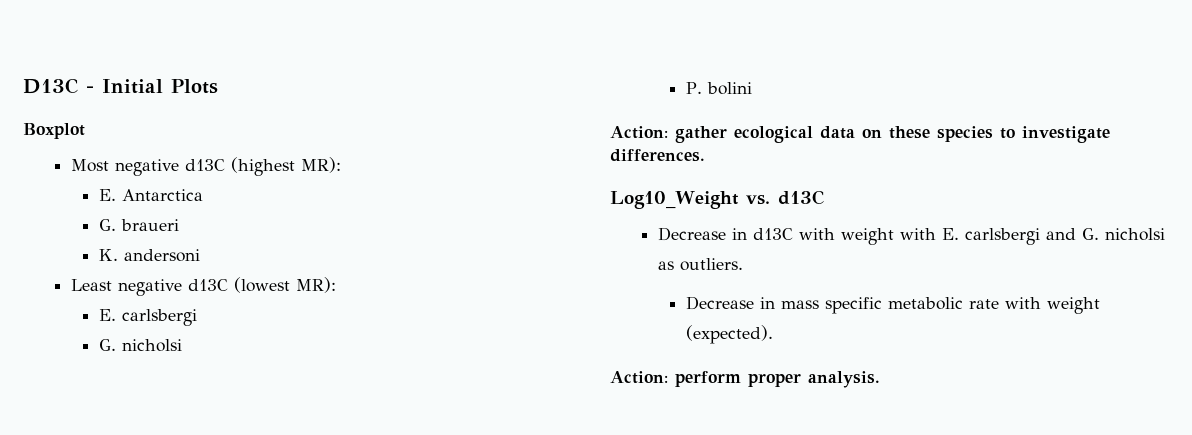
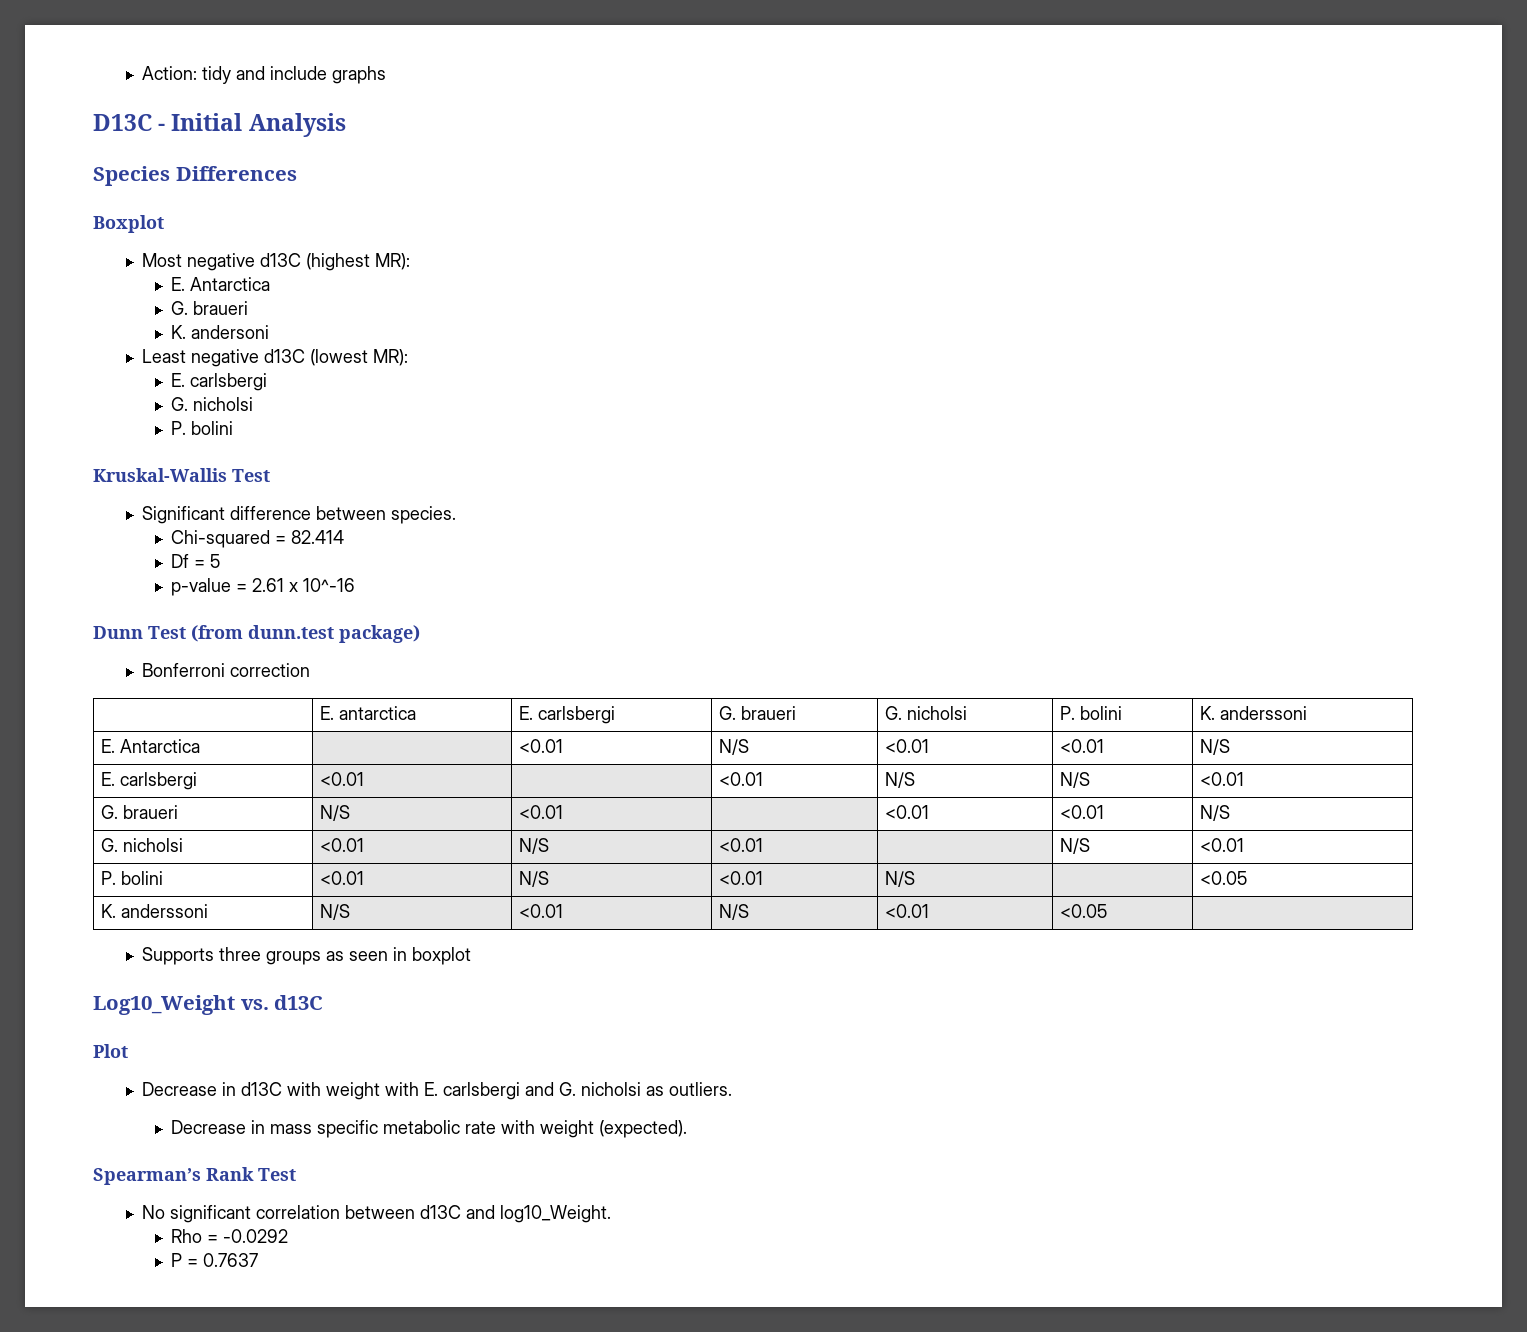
[23,78,218,94] D13C - Initial Plots -> [141,66,386,84] [93,113,346,137] [93,166,297,186] Action: tidy and include graphs // D13C - Initial Analysis // Species Differences
[610,126,1110,143] [610,149,705,162] Action: gather ecological data on these species to investigate differences. -> [93,468,270,482] [141,506,456,524] [170,530,344,548] [170,554,220,568] [170,578,355,596] [93,625,420,643] [141,663,310,677] [319,706,416,720] [518,706,615,724] [718,706,796,720] [884,706,967,720] [1059,706,1122,720] [1199,706,1307,720] [100,739,200,753] [518,739,563,753] [718,739,749,755] [884,739,929,753] [1059,739,1104,753] [1199,739,1230,755] [100,772,197,790] [319,772,364,786] [718,772,763,786] [884,772,915,788] [1059,772,1090,788] [1199,772,1244,786] [100,805,178,819] [319,805,350,821] [518,805,563,819] [884,805,929,819] [1059,805,1104,819] [1199,805,1230,821] [100,838,183,852] [319,838,364,852] [518,838,549,854] [718,838,763,852] [1059,838,1090,854] [1199,838,1244,852] [100,871,163,885] [319,871,364,885] [518,871,549,887] [718,871,763,885] [884,871,915,887] [1199,871,1247,885] [100,904,208,918] [319,904,350,920] [518,904,563,918] [718,904,749,920] [884,904,929,918] [1059,904,1107,918] [141,947,471,965] Kruskal-Wallis Test // Significant difference between species. // Chi-squared = 82.414 // Df = 5 // p-value = 2.61 x 10^-16 // Dunn Test (from dunn.test package) // Bonferroni correction // | E. antarctica | E. carlsbergi | G. braueri | G. nicholsi | P. bolini | K. anderssoni // E. Antarctica | | <0.01 | N/S | <0.01 | <0.01 | N/S // E. carlsbergi | <0.01 | | <0.01 | N/S | N/S | <0.01 // G. braueri | N/S | <0.01 | | <0.01 | <0.01 | N/S // G. nicholsi | <0.01 | N/S | <0.01 | | N/S | <0.01 // P. bolini | <0.01 | N/S | <0.01 | N/S | | <0.05 // K. anderssoni | N/S | <0.01 | N/S | <0.01 | <0.05 | // Supports three groups as seen in boxplot
(824, 197) none -> [93,1044,128,1058] // Plot
[610,371,880,388] Action: perform proper analysis. -> [93,1167,296,1185] [141,1205,611,1223] [170,1229,288,1243] [170,1253,258,1267] Spearman’s Rank Test // No significant correlation between d13C and log10_Weight. // Rho = -0.0292 // P = 0.7637

